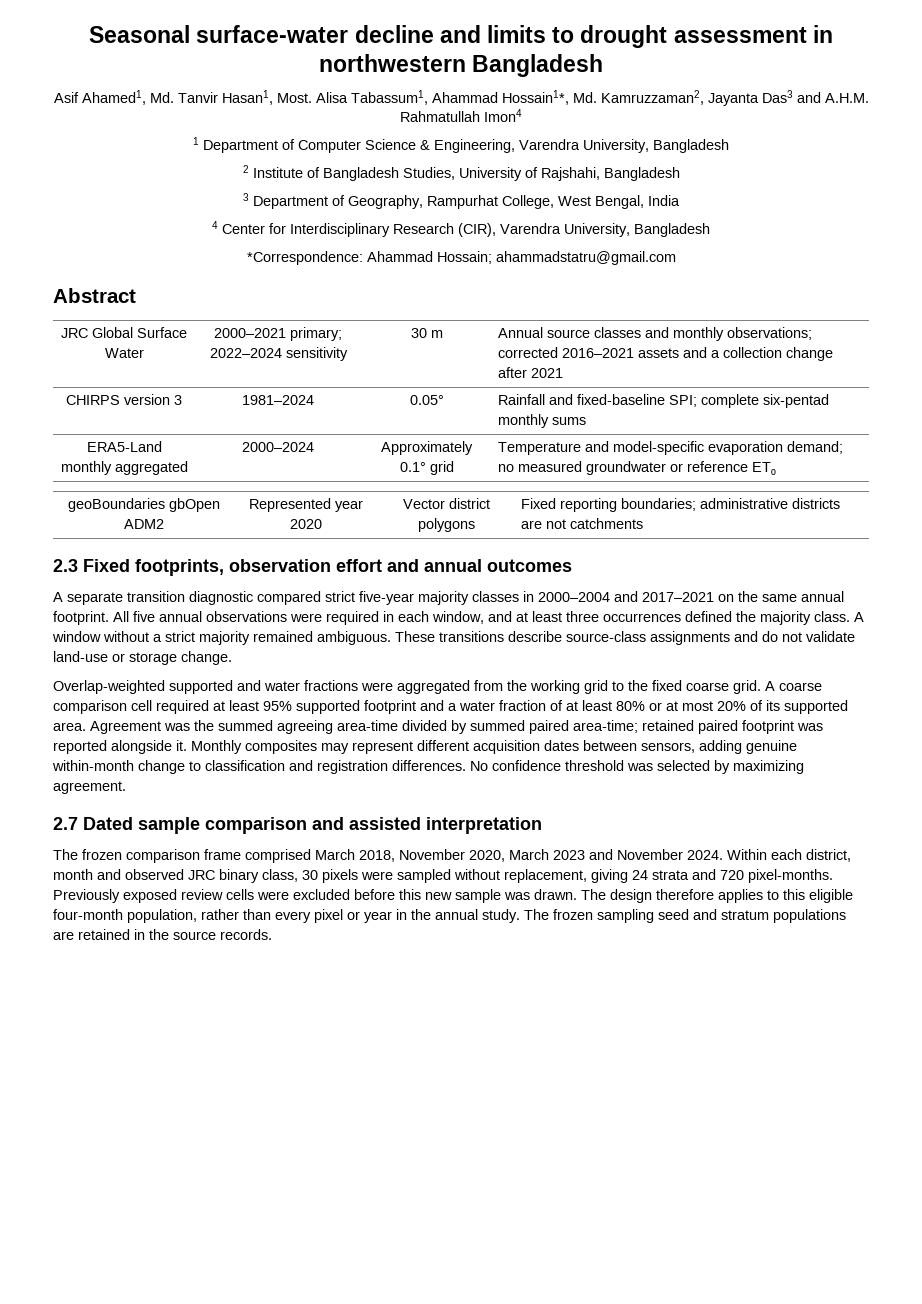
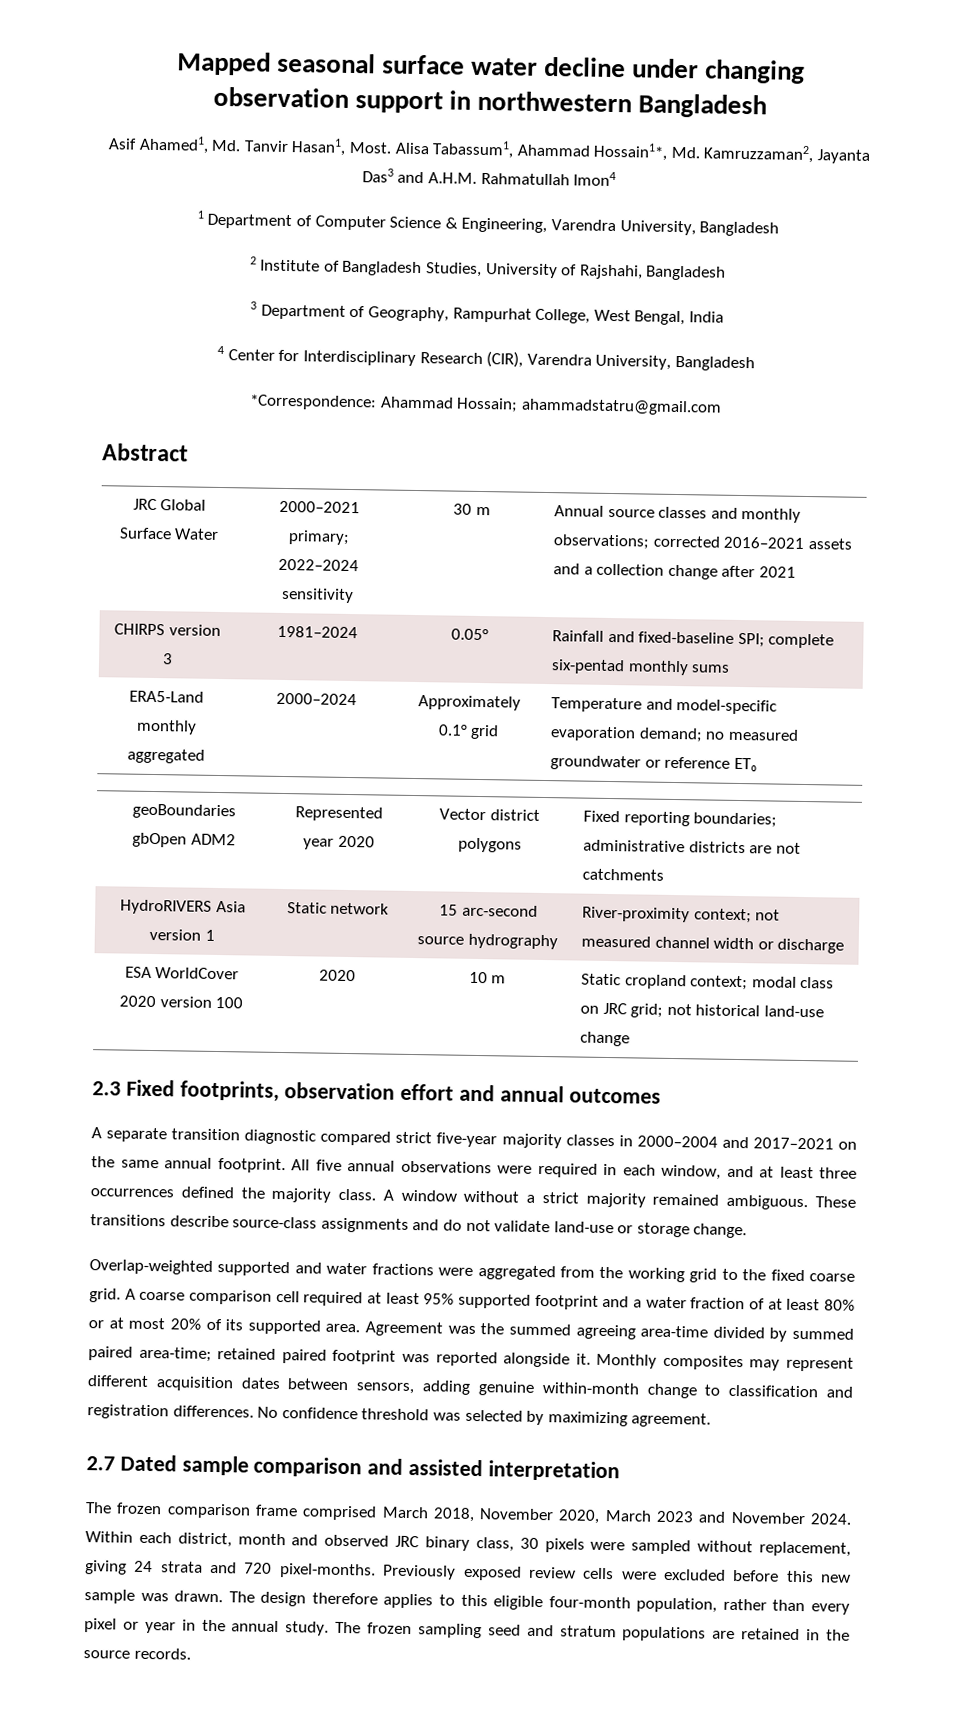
[89,25,807,48] Seasonal surface-water decline and limits to drought assessment -> [176,51,806,84] [212,86,443,114] Mapped seasonal surface water decline under changing observation support
(644, 523) none -> [120,899,246,915] [149,928,215,941] [286,902,390,915] [439,904,538,917] [417,933,558,950] [581,906,781,924] [580,935,845,954] [124,966,240,980] [118,995,244,1009] [318,969,356,982] [468,971,507,984] [580,973,835,991] [579,1002,824,1018] [579,1031,630,1047] // HydroRIVERS Asia version 1 | Static network | 15 arc-second source hydrography | River-proximity context; not measured channel width or discharge // ESA WorldCover 2020 version 100 | 2020 | 10 m | Static cropland context; modal class on JRC grid; not historical land-use change

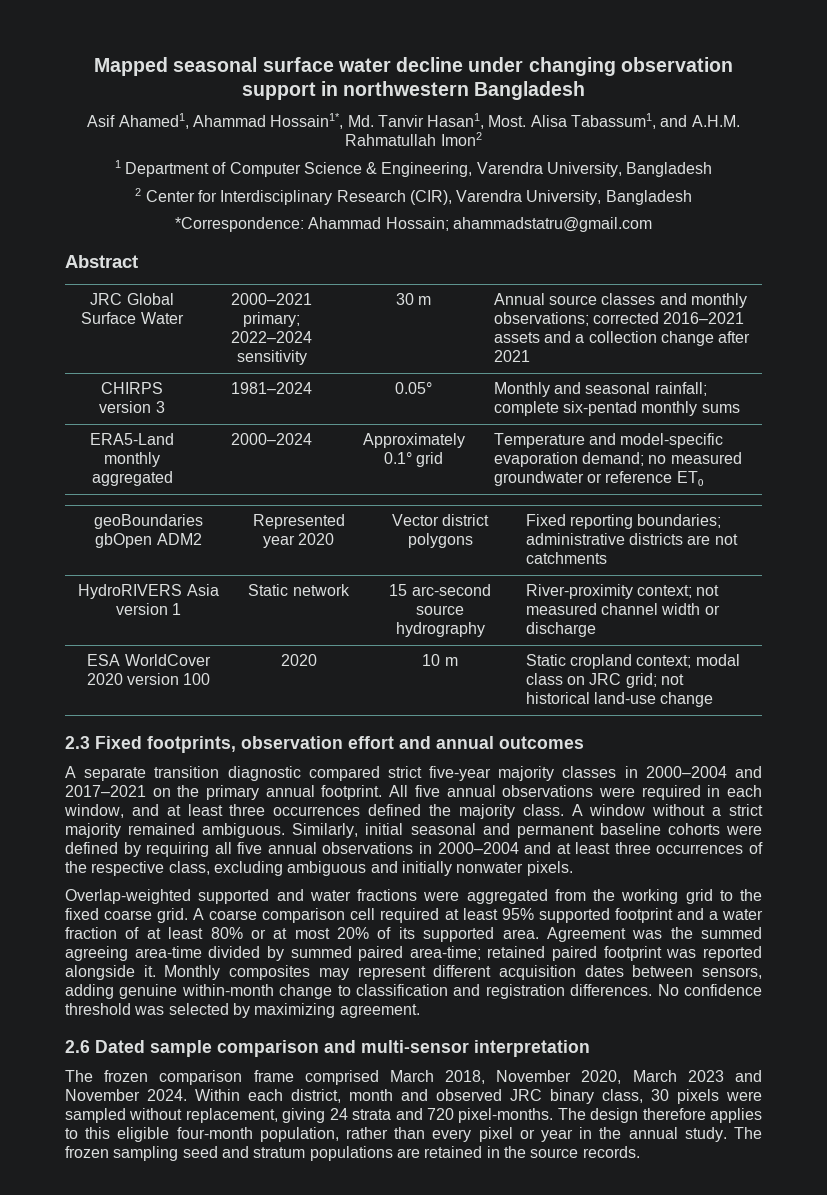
(209, 144) none -> [192,113,344,129] Ahammad Hossain1*,
[516,142,871,164] [361,168,394,183] Ahammad Hossain1*, Md. Kamruzzaman2, Jayanta Das3 -> (657, 121) none
[573,171,617,187] Imon4 -> [440,132,482,146] Imon2
[260,259,727,281] [250,301,724,326] [217,345,225,355] Institute of Bangladesh Studies, University of Rajshahi, Bangladesh // 3 Department of Geography, Rampurhat College, West Bengal, India // 4 -> (142, 192) none
[551,630,765,648] Rainfall and fixed-baseline SPI; -> [493,382,707,397] Monthly and seasonal rainfall;
[120,1159,159,1169] same -> [206,785,260,800] primary
[814,1196,856,1208] [90,1214,748,1239] These transitions describe source-class assignments and do not validate land-use or storage change. -> [292,823,763,838] [65,842,763,857] [65,861,573,876] Similarly, initial seasonal and permanent baseline cohorts were defined by requiring all five annual observations in 2000–2004 and at least three occurrences of the respective class, excluding ambiguous and initially nonwater pixels.
[86,1456,115,1471] 2.7 -> [65,1040,90,1053] 2.6
[408,1459,484,1477] assisted -> [361,1040,469,1053] multi-sensor
[382,1564,852,1583] [84,1589,224,1604] Previously exposed review cells were excluded before this new sample was drawn. -> (554, 1115) none

